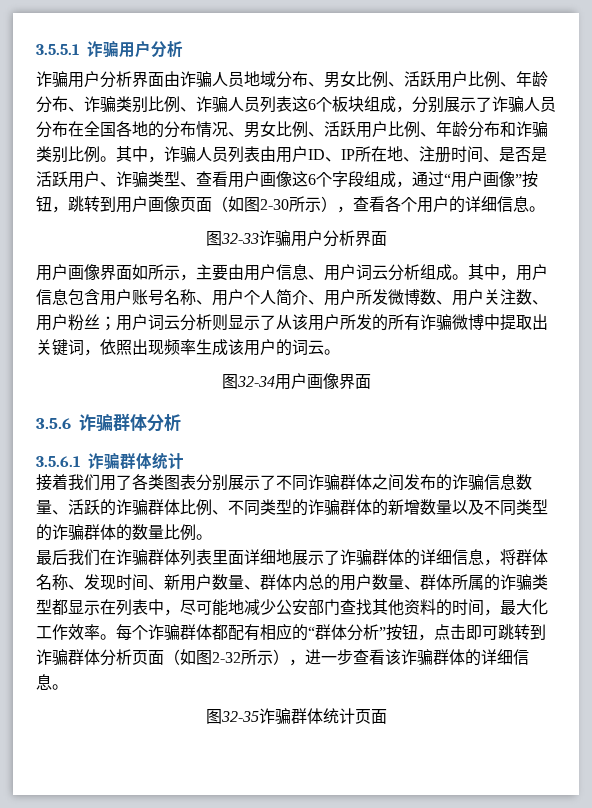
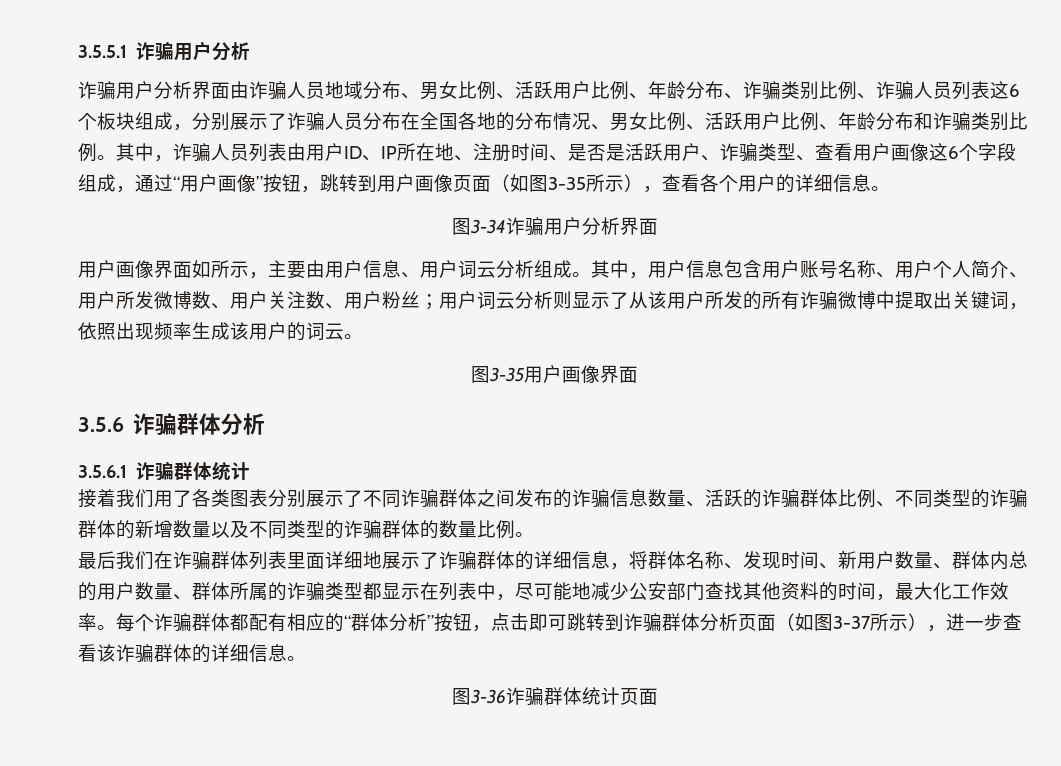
[260,199,289,210] 2-30 -> [548,177,586,190] 3-35
[220,233,259,244] 32-33 -> [469,219,506,234] 3-34
[236,376,275,387] 32-34 -> [489,367,524,382] 3-35
[212,652,241,663] 2-32 -> [833,616,871,629] 3-37
[220,711,259,722] 32-35 -> [469,689,506,704] 3-36

